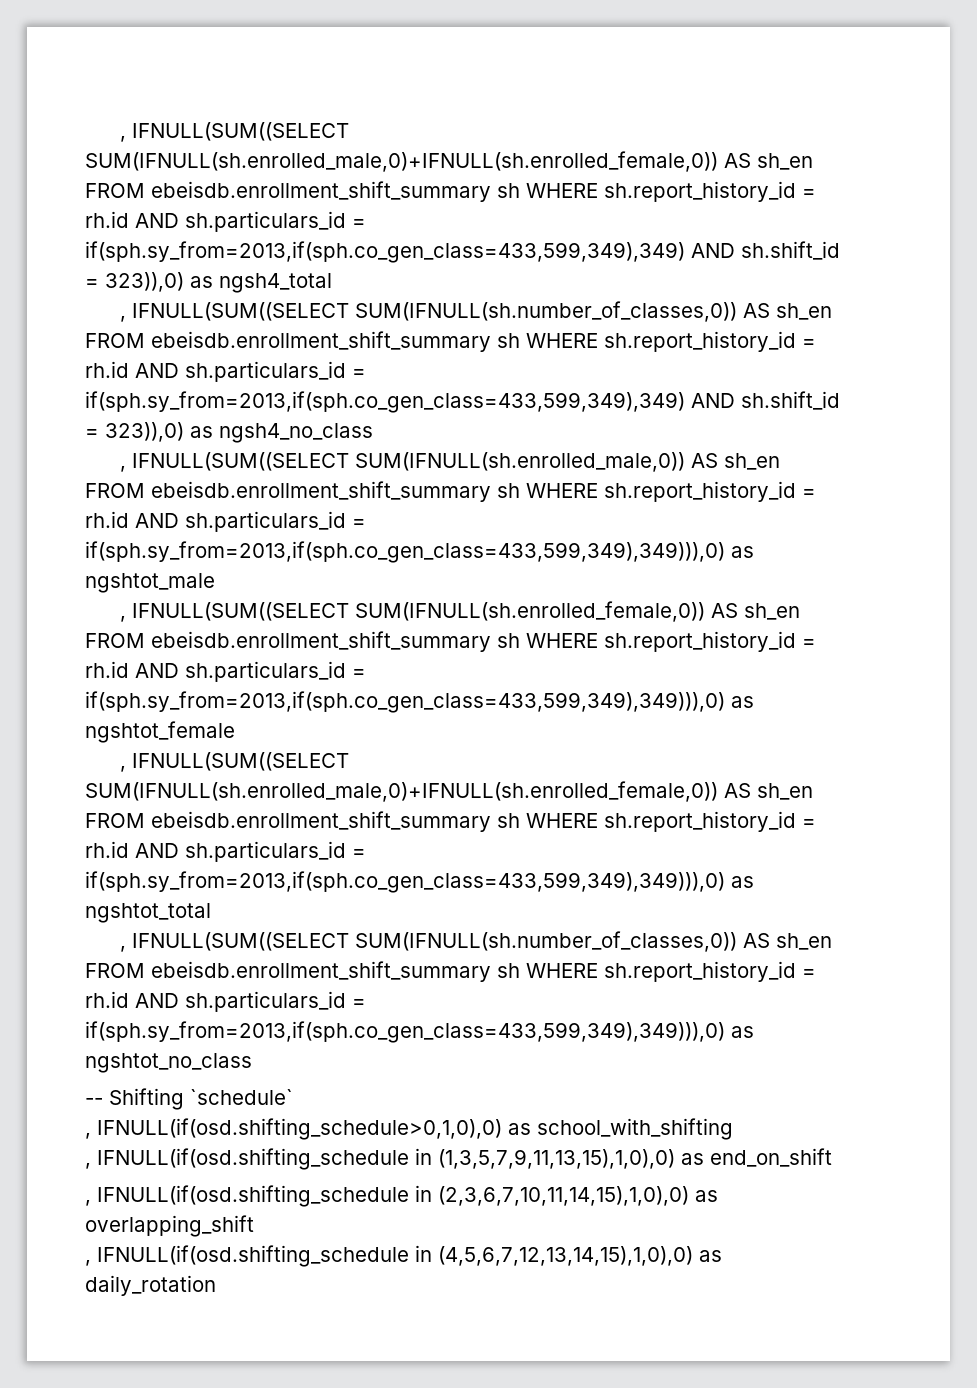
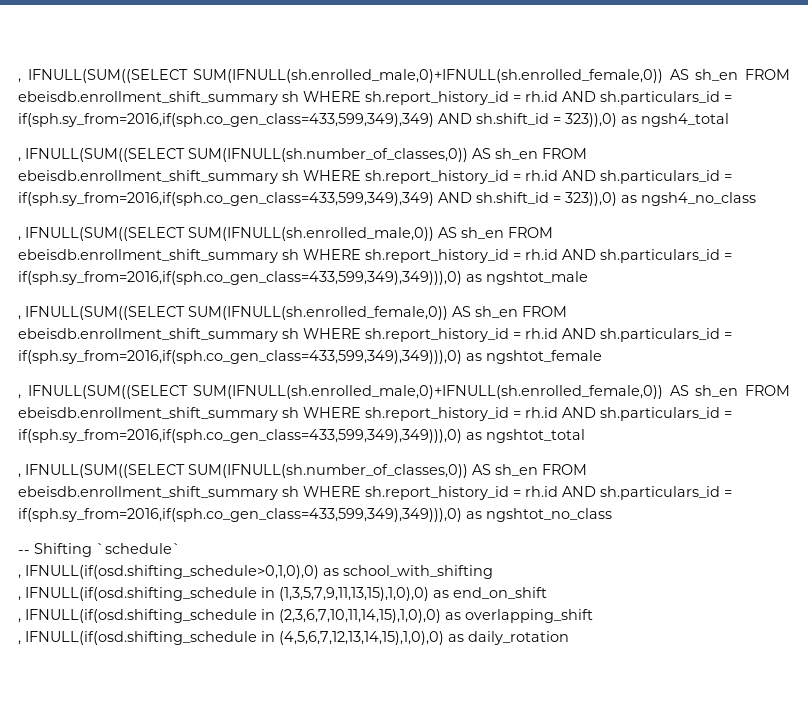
[85,241,685,263] if(sph.sy_from=2013,if(sph.co_gen_class=433,599,349),349) -> [18,113,434,127] if(sph.sy_from=2016,if(sph.co_gen_class=433,599,349),349)
[85,391,685,413] if(sph.sy_from=2013,if(sph.co_gen_class=433,599,349),349) -> [18,192,434,206] if(sph.sy_from=2016,if(sph.co_gen_class=433,599,349),349)
[85,541,725,563] if(sph.sy_from=2013,if(sph.co_gen_class=433,599,349),349))),0) -> [18,271,462,285] if(sph.sy_from=2016,if(sph.co_gen_class=433,599,349),349))),0)
[85,691,725,713] if(sph.sy_from=2013,if(sph.co_gen_class=433,599,349),349))),0) -> [18,350,462,364] if(sph.sy_from=2016,if(sph.co_gen_class=433,599,349),349))),0)
[85,871,725,893] if(sph.sy_from=2013,if(sph.co_gen_class=433,599,349),349))),0) -> [18,429,462,443] if(sph.sy_from=2016,if(sph.co_gen_class=433,599,349),349))),0)
[85,1021,725,1043] if(sph.sy_from=2013,if(sph.co_gen_class=433,599,349),349))),0) -> [18,508,462,522] if(sph.sy_from=2016,if(sph.co_gen_class=433,599,349),349))),0)

